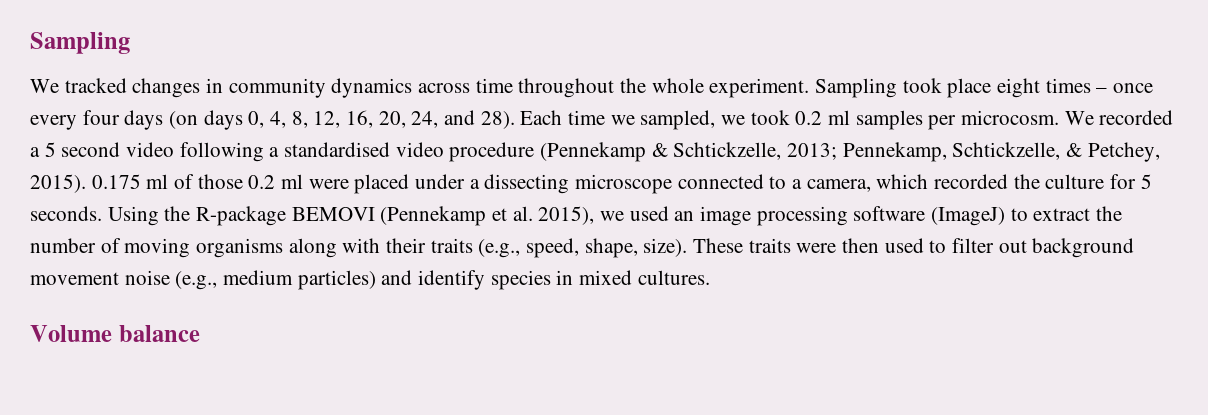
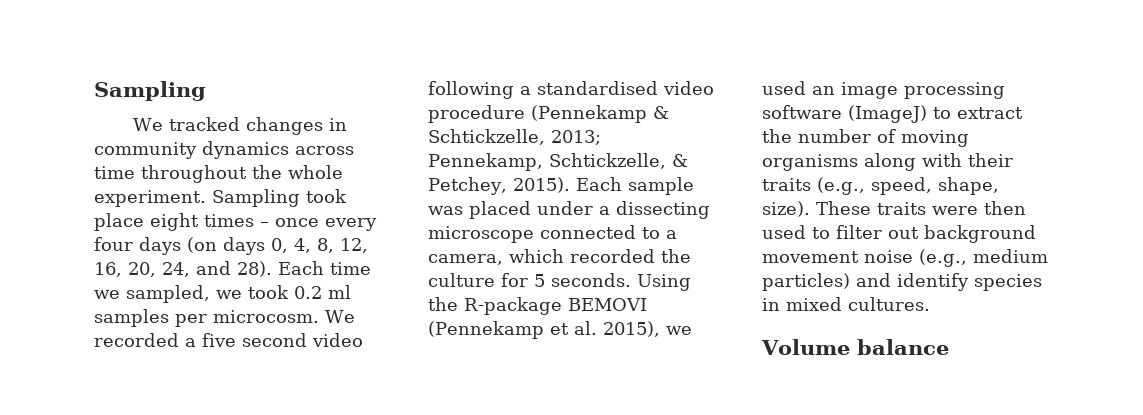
[44,142,56,157] 5 -> [202,333,236,347] five
[91,174,349,189] 0.175 ml of those 0.2 ml were -> [575,177,694,195] [428,206,463,215] Each sample was

